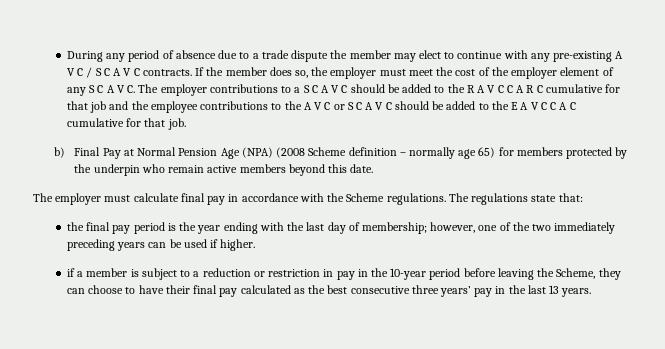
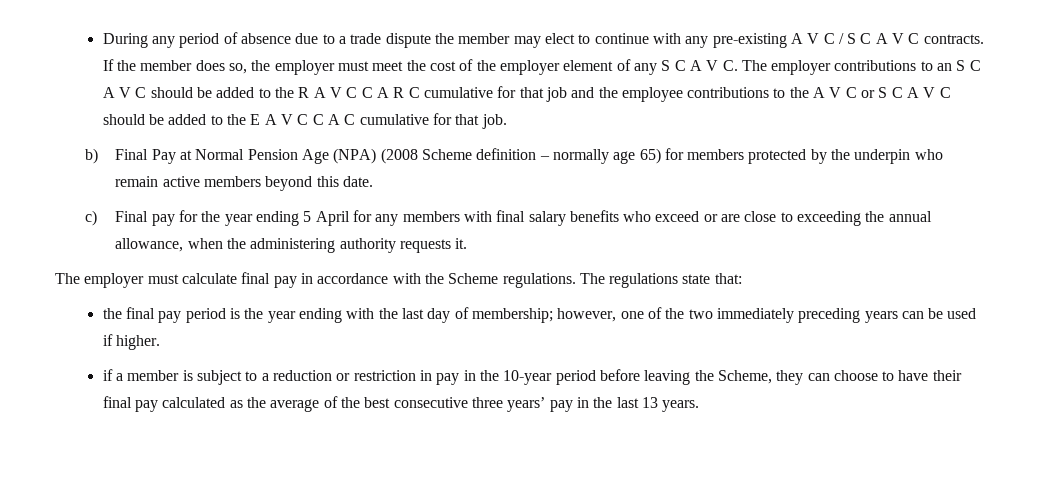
[294,87,301,93] a -> [937,63,953,71] an
(374, 168) none -> [85,210,932,226] [115,238,468,253] // c) Final pay for the year ending 5 April for any members with final salary benefits who exceed or are close to exceeding the annual allowance, when the administering authority requests it.
(326, 289) none -> [270,396,361,412] average of the

